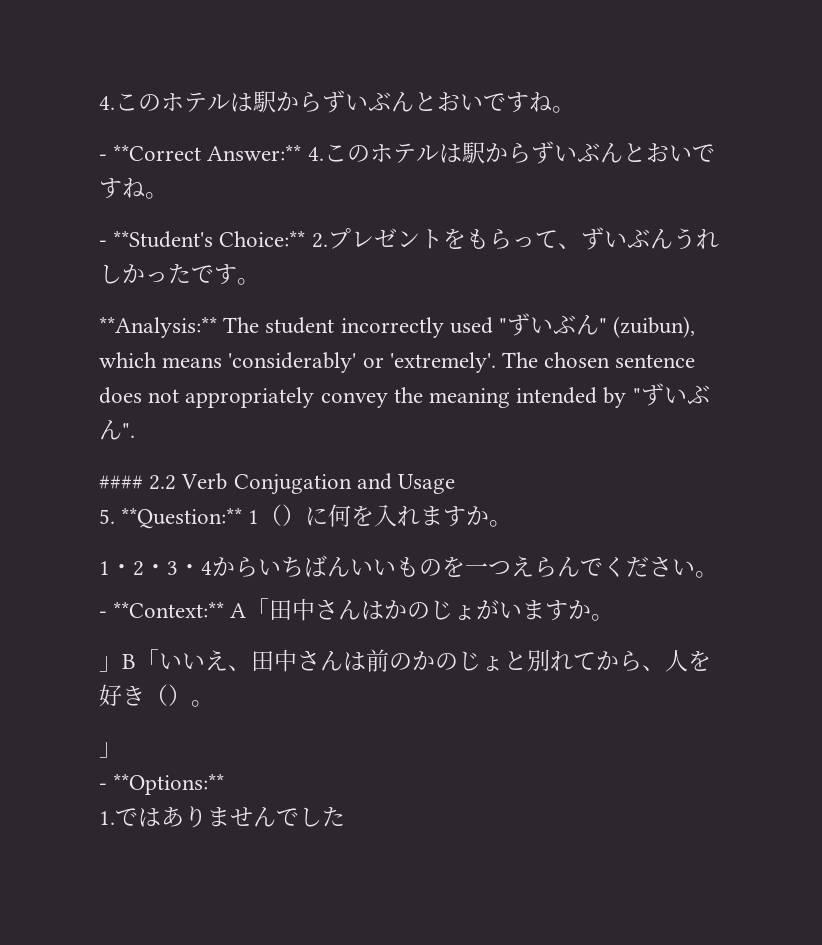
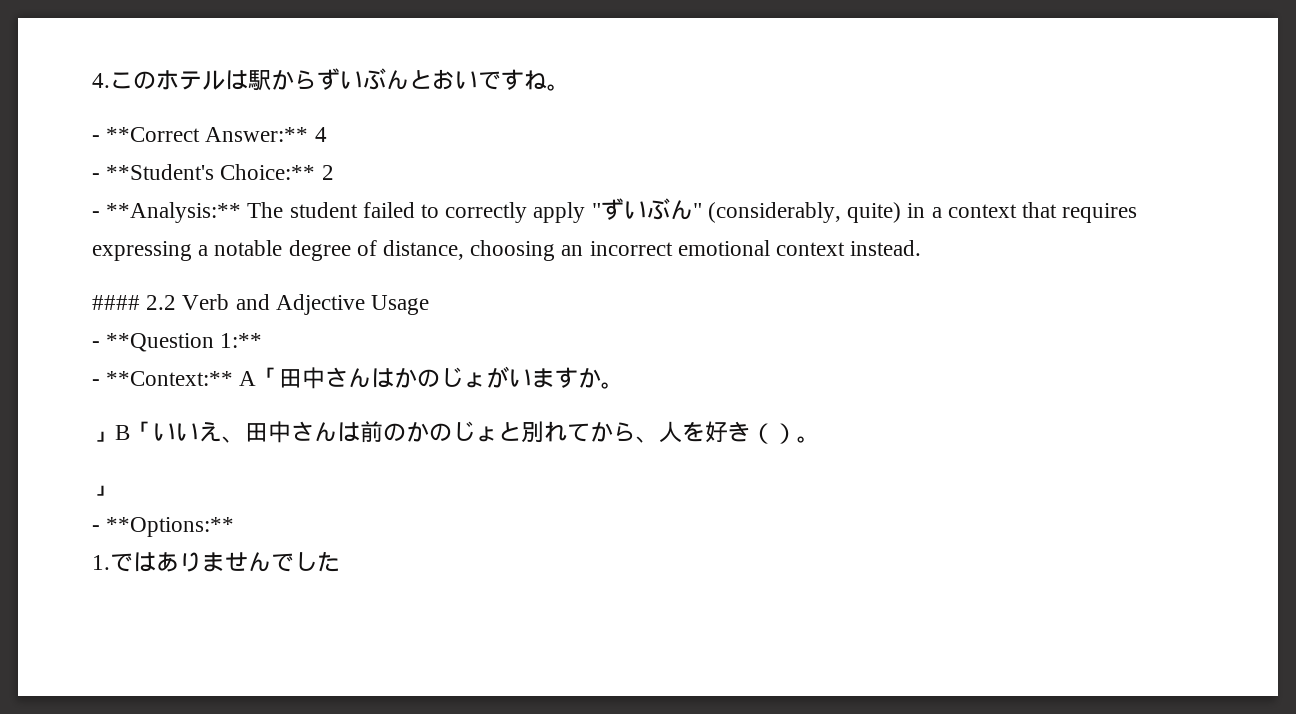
[307,141,715,164] [99,178,168,199] [99,227,719,250] [99,263,260,285] [99,313,696,338] [99,352,696,373] [99,383,710,408] [99,419,135,440] 4.このホテルは駅からずいぶんとおいですね。 // - **Student's Choice:** 2.プレゼントをもらって、ずいぶんうれしかったです。 // **Analysis:** The student incorrectly used "ずいぶん" (zuibun), which means 'considerably' or 'extremely'. The chosen sentence does not appropriately convey the meaning intended by "ずいぶん". -> [314,127,327,142] [92,164,334,180] [92,198,1138,223] [92,240,922,261] 4 // - **Student's Choice:** 2 // - **Analysis:** The student failed to correctly apply "ずいぶん" (considerably, quite) in a context that requires expressing a notable degree of distance, choosing an incorrect emotional context instead.
[233,473,392,495] Conjugation and -> [235,294,365,315] and Adjective
[99,504,513,529] [99,555,718,578] 5. **Question:** 1（）に何を入れますか。 // 1・2・3・4からいちばんいいものを一つえらんでください。 -> [92,333,263,352] - **Question 1:**

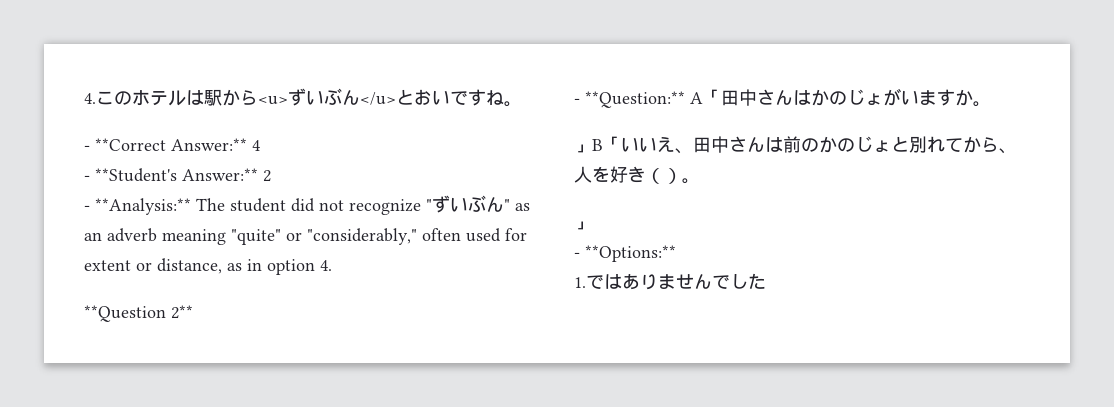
[317,68,409,90] ずいぶん -> [258,88,396,106] <u>ずいぶん</u>
[220,164,316,180] Choice:** -> [182,168,258,181] Answer:**
[362,198,1138,223] [92,240,922,261] [92,294,430,315] [92,333,263,352] [92,371,234,386] failed to correctly apply "ずいぶん" (considerably, quite) in a context that requires expressing a notable degree of distance, choosing an incorrect emotional context instead. // #### 2.2 Verb and Adjective Usage // - **Question 1:** // - **Context:** -> [291,195,530,215] [84,228,527,245] [84,258,332,275] [84,305,193,322] [574,91,685,108] did not recognize "ずいぶん" as an adverb meaning "quite" or "considerably," often used for extent or distance, as in option 4. // **Question 2** // - **Question:**

